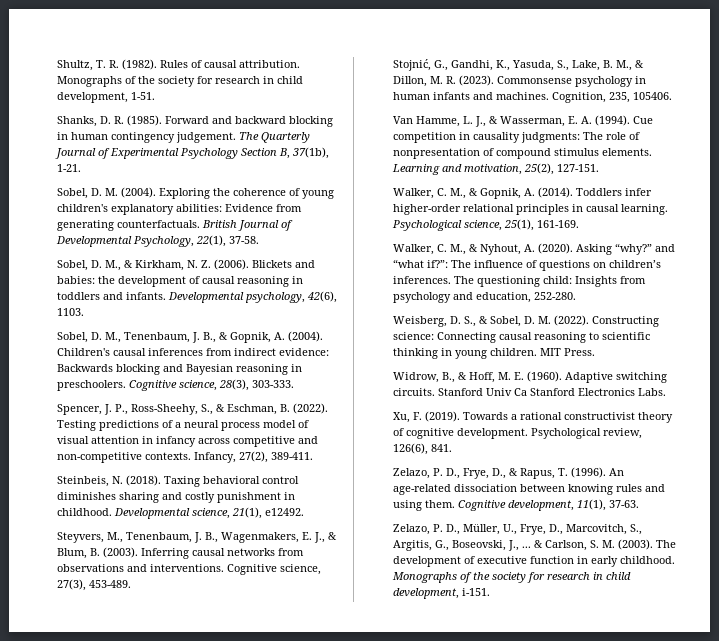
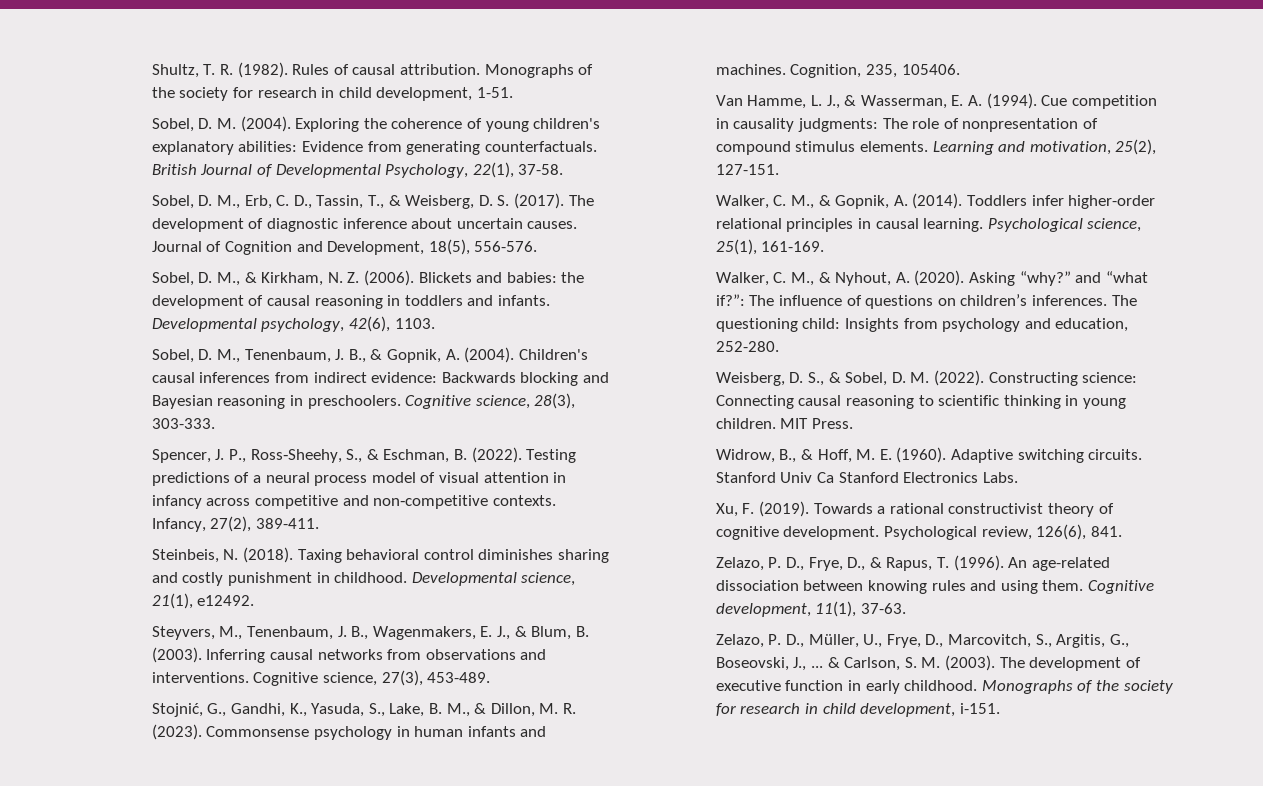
[56,115,333,127] [56,132,310,143] [54,147,329,159] [56,164,81,172] // Shanks, D. R. (1985). Forward and backward blocking in human contingency judgement. The Quarterly Journal of Experimental Psychology Section B, 37(1b), 1-21. -> (513, 92) none
(259, 240) none -> [151,193,594,209] [151,218,578,232] [151,239,538,255] // Sobel, D. M., Erb, C. D., Tassin, T., & Weisberg, D. S. (2017). The development of diagnostic inference about uncertain causes. Journal of Cognition and Development, 18(5), 556-576.

